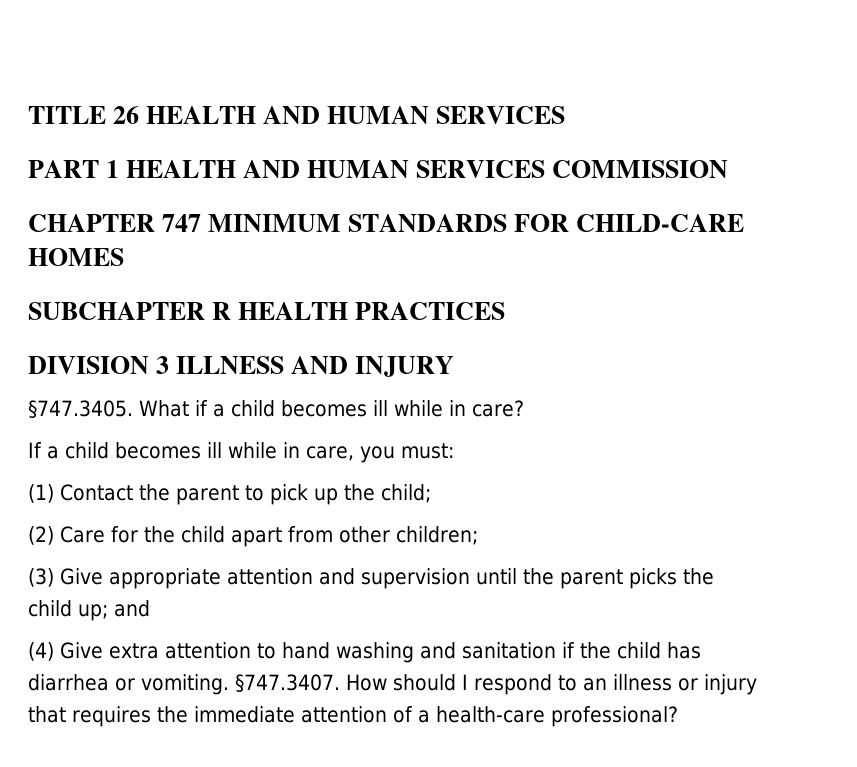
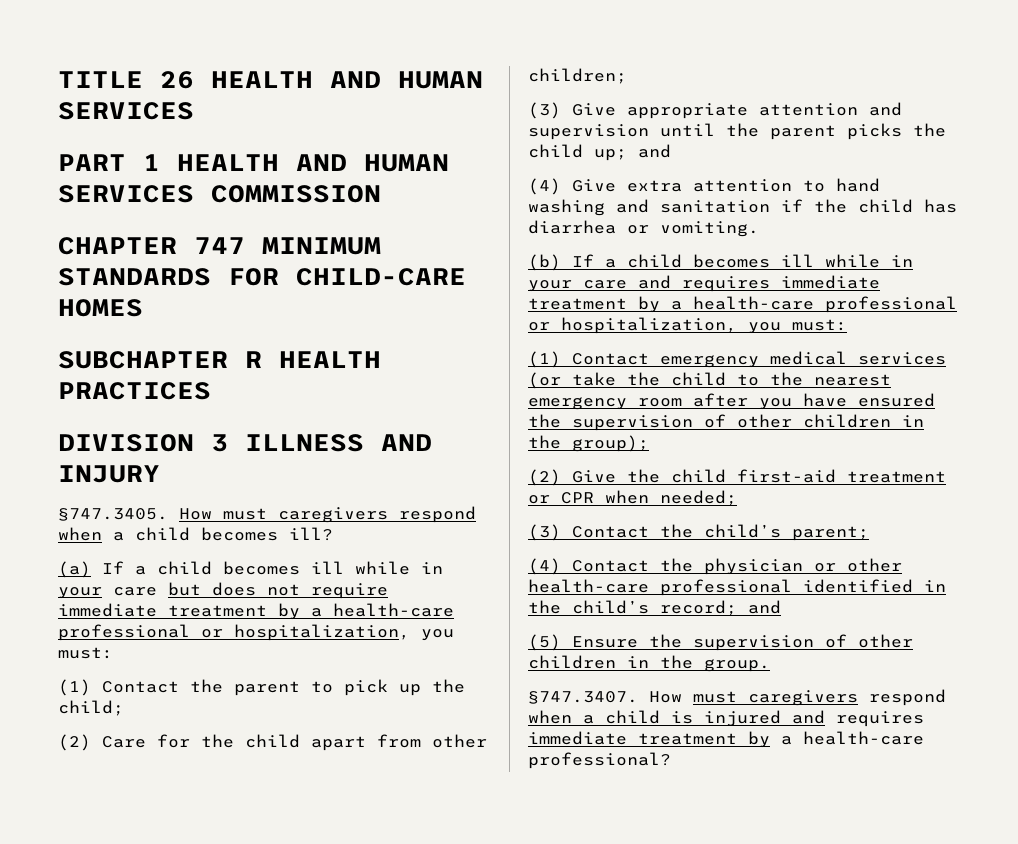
[139,400,524,417] [28,442,354,461] What if a child becomes ill while in care? // If a child becomes ill while in care, -> [179,506,476,523] [58,527,333,541] [58,561,443,578] [58,582,388,599] [58,603,454,620] [58,624,410,641] How must caregivers respond when a child becomes ill? // (a) If a child becomes ill while in your care but does not require immediate treatment by a health-care professional or hospitalization,
[235,674,757,695] [28,706,413,727] §747.3407. How should I respond to an illness or injury that requires the immediate attention of -> [528,254,913,271] [528,275,880,292] [528,296,957,313] [528,317,847,334] [528,351,946,368] [528,372,891,389] [528,393,935,410] [528,414,924,431] [528,435,649,452] [528,469,946,486] [528,490,737,506] [528,524,869,541] [528,558,902,575] [528,579,946,596] [528,600,781,616] [528,634,913,651] [528,655,770,672] [528,689,946,706] [528,710,924,727] [528,731,770,748] // (b) If a child becomes ill while in your care and requires immediate treatment by a health-care professional or hospitalization, you must: // (1) Contact emergency medical services (or take the child to the nearest emergency room after you have ensured the supervision of other children in the group); // (2) Give the child first-aid treatment or CPR when needed; // (3) Contact the child’s parent; // (4) Contact the physician or other health-care professional identified in the child’s record; and // (5) Ensure the supervision of other children in the group. // §747.3407. How must caregivers respond when a child is injured and requires immediate treatment by

